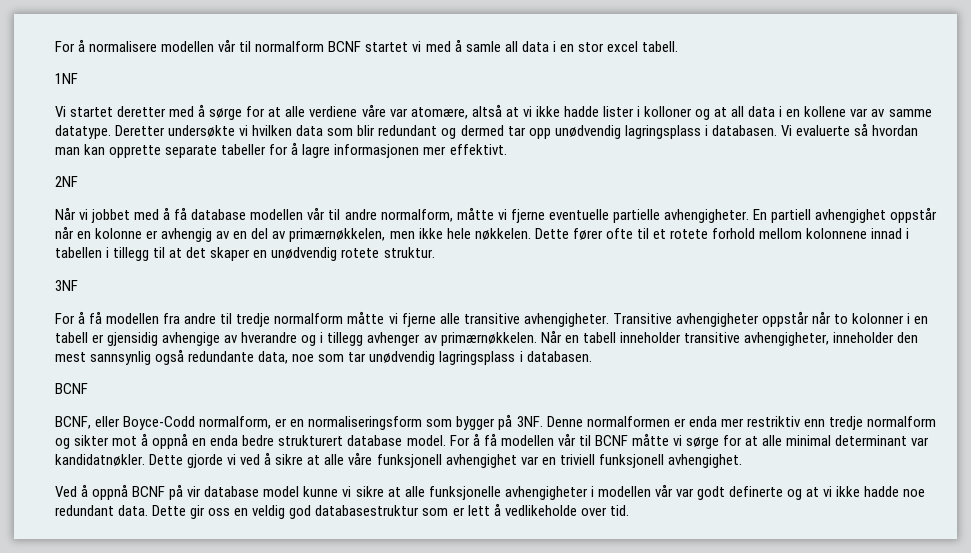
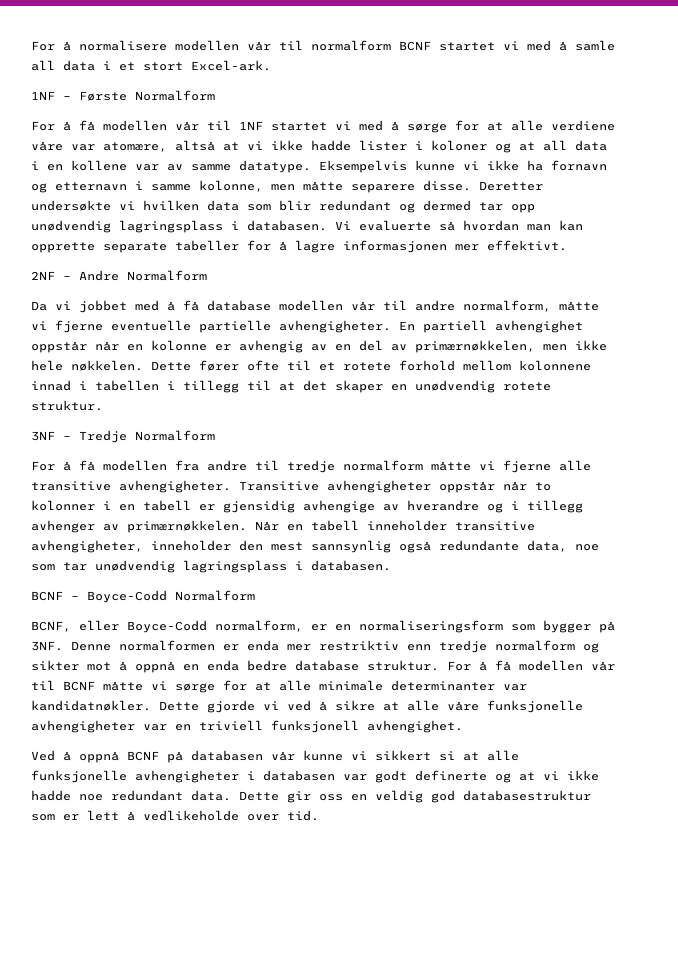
[559,41,678,52] [55,73,78,84] [55,106,167,117] en stor excel tabell. // 1NF // Vi startet deretter -> [119,60,271,71] [31,90,215,101] [31,120,351,131] et stort Excel-ark. // 1NF – Første Normalform // For å få modellen vår til 1NF startet vi
[644,106,692,117] kolloner -> [431,140,487,151] koloner
(111, 132) none -> [319,160,607,173] [31,180,471,193] Eksempelvis kunne vi ikke ha fornavn og etternavn i samme kolonne, men måtte separere disse.
[55,207,76,220] // Når -> [63,270,207,281] [31,301,47,311] – Andre Normalform // Da
(78, 285) none -> [63,430,215,443] – Tredje Normalform
(88, 388) none -> [71,590,255,603] – Boyce-Codd Normalform
[278,435,446,446] strukturert database model. -> [295,660,439,671] database struktur.
[786,435,908,446] minimal determinant -> [319,680,495,691] minimale determinanter
[376,454,517,468] funksjonell avhengighet -> [487,700,583,713] [31,720,135,733] funksjonelle avhengigheter
[187,486,384,497] vir database model kunne vi sikre -> [191,750,455,761] databasen vår kunne vi sikkert si
[597,484,673,497] modellen vår -> [263,770,335,781] databasen

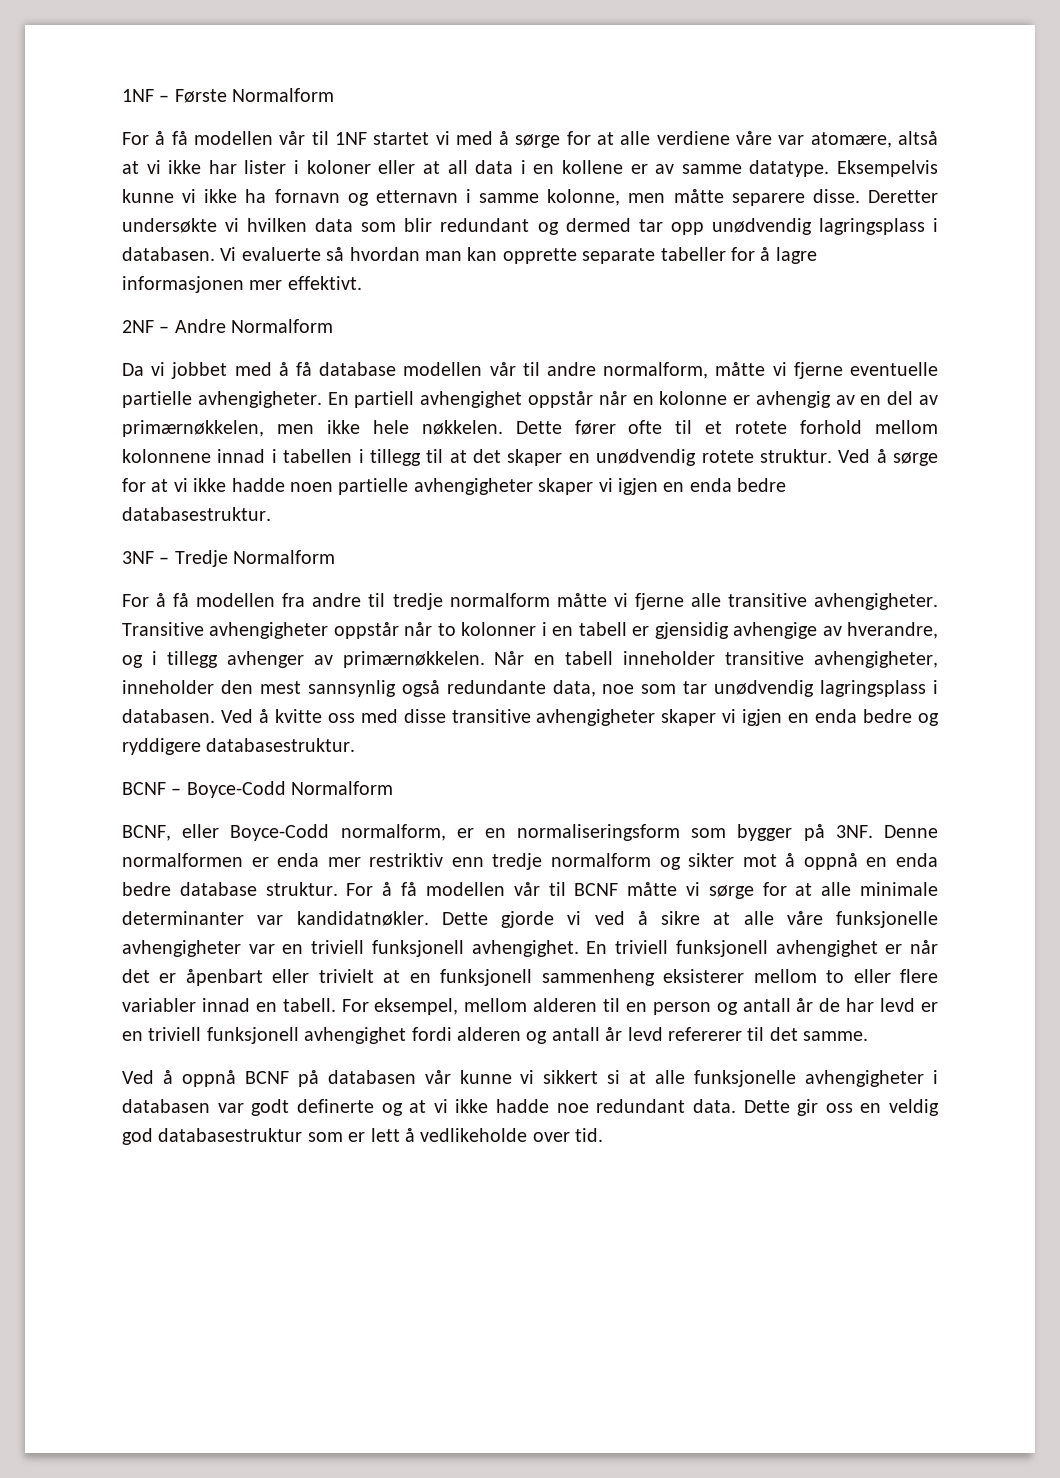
[31,40,615,51] [31,60,271,71] For å normalisere modellen vår til normalform BCNF startet vi med å samle all data i et stort Excel-ark. // -> (122, 95) none
[311,140,351,151] hadde -> [208,160,237,174] har
[495,143,511,153] og -> [378,160,416,174] eller
[135,164,159,171] var -> [630,164,648,174] er
(103, 405) none -> [838,449,938,466] [122,478,787,495] [122,507,271,521] Ved å sørge for at vi ikke hadde noen partielle avhengigheter skaper vi igjen en enda bedre databasestruktur.
[407,500,479,511] hverandre -> [846,622,938,639] hverandre,
(391, 565) none -> [220,709,939,726] [122,738,356,755] Ved å kvitte oss med disse transitive avhengigheter skaper vi igjen en enda bedre og ryddigere databasestruktur.
(463, 726) none -> [586,940,939,957] [122,969,938,986] [122,998,938,1015] [122,1027,869,1044] En triviell funksjonell avhengighet er når det er åpenbart eller trivielt at en funksjonell sammenheng eksisterer mellom to eller flere variabler innad en tabell. For eksempel, mellom alderen til en person og antall år de har levd er en triviell funksjonell avhengighet fordi alderen og antall år levd refererer til det samme.

